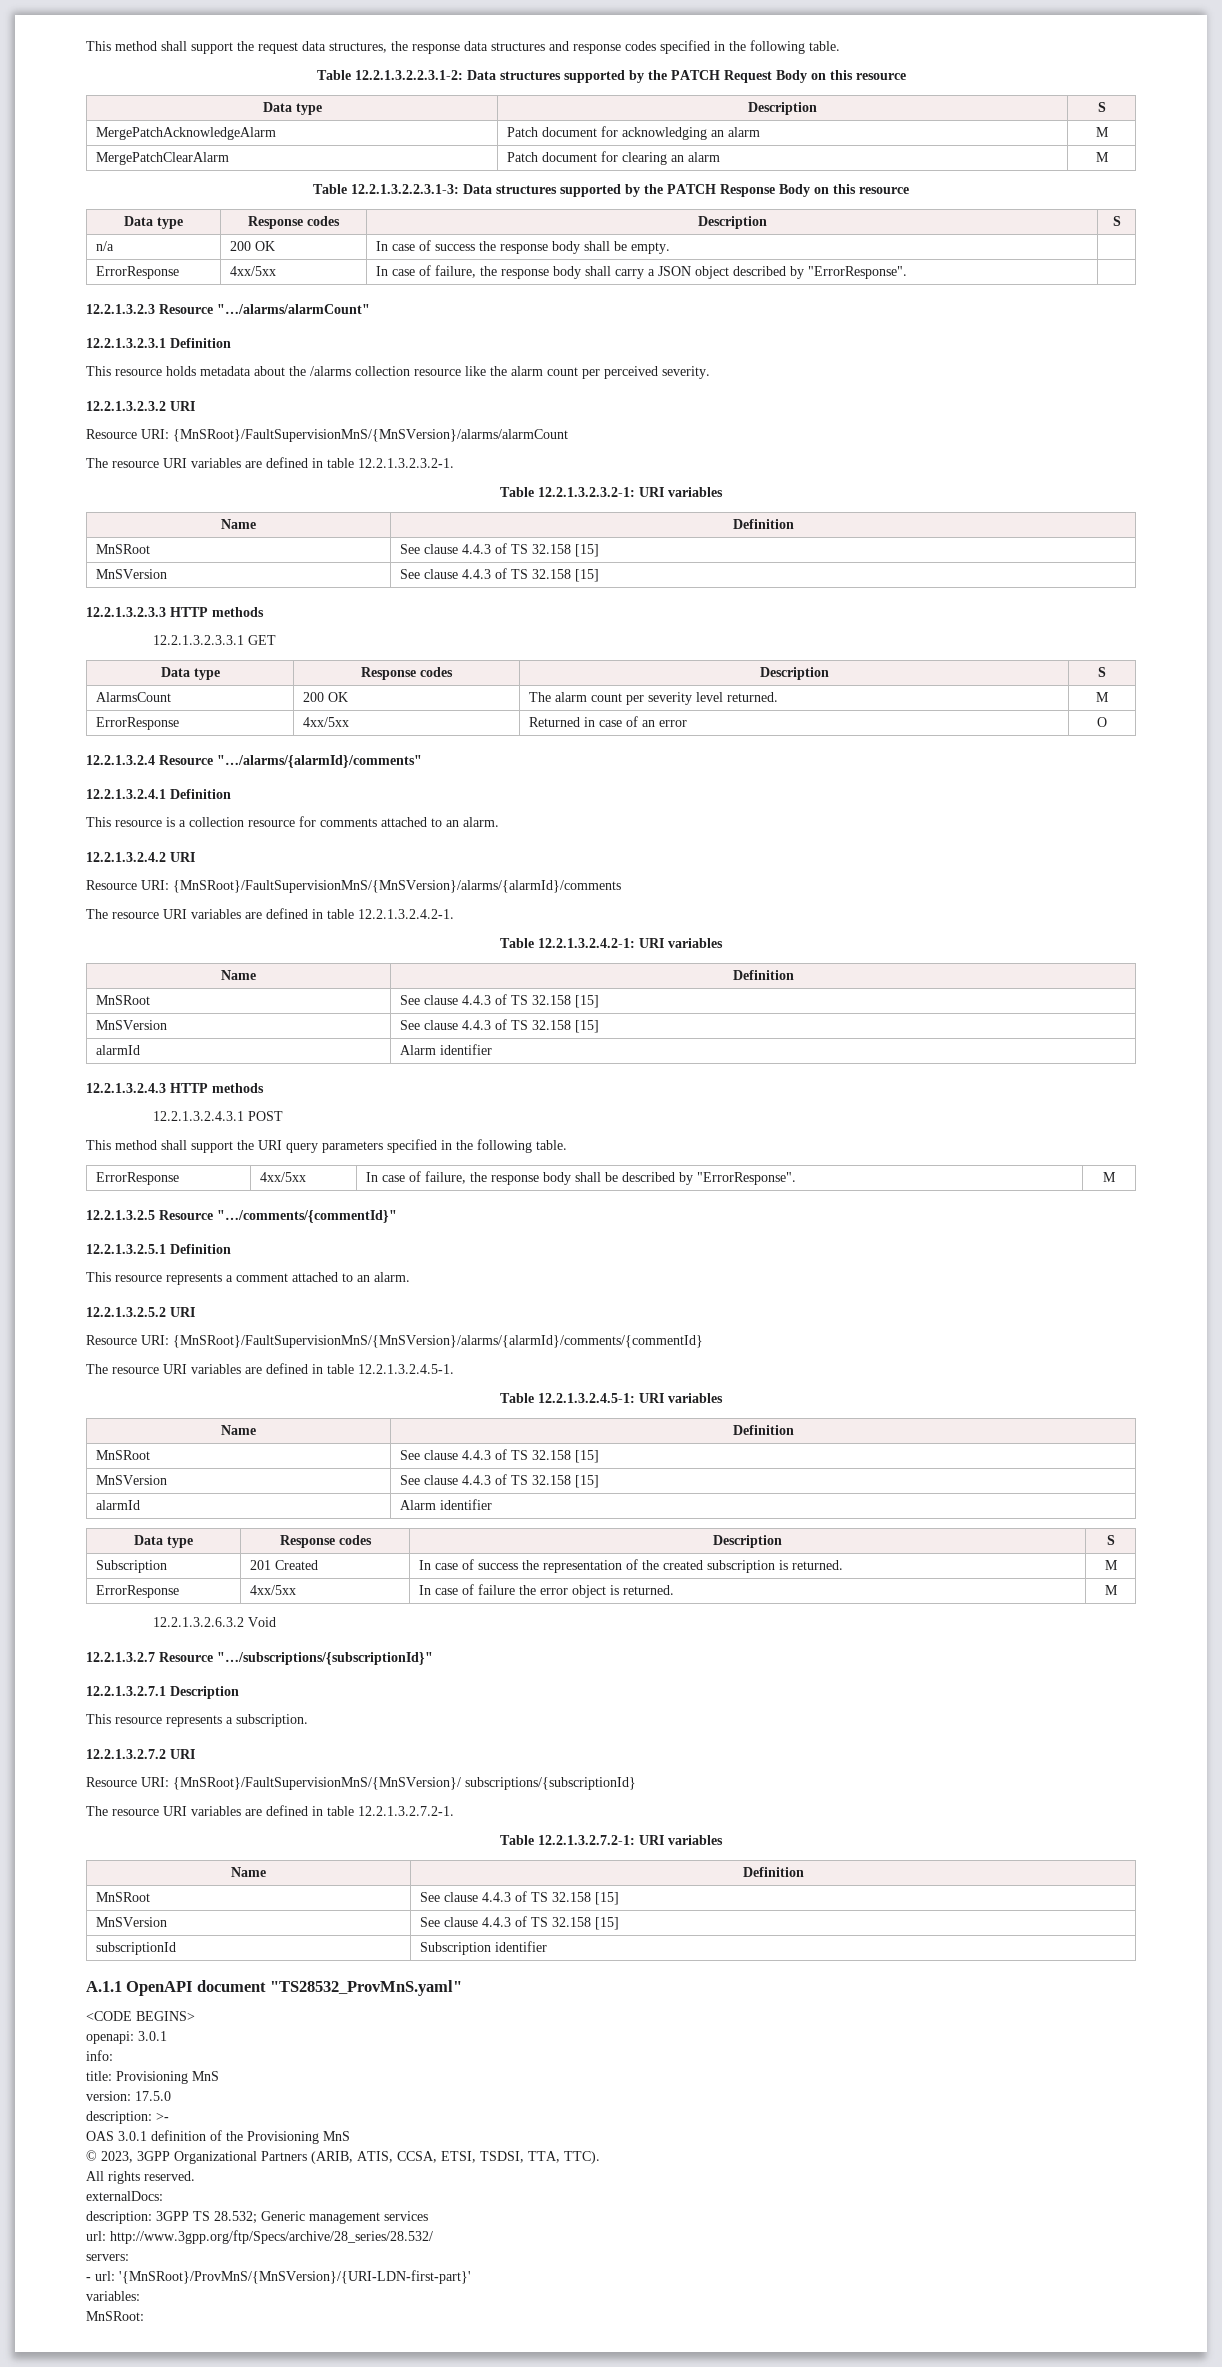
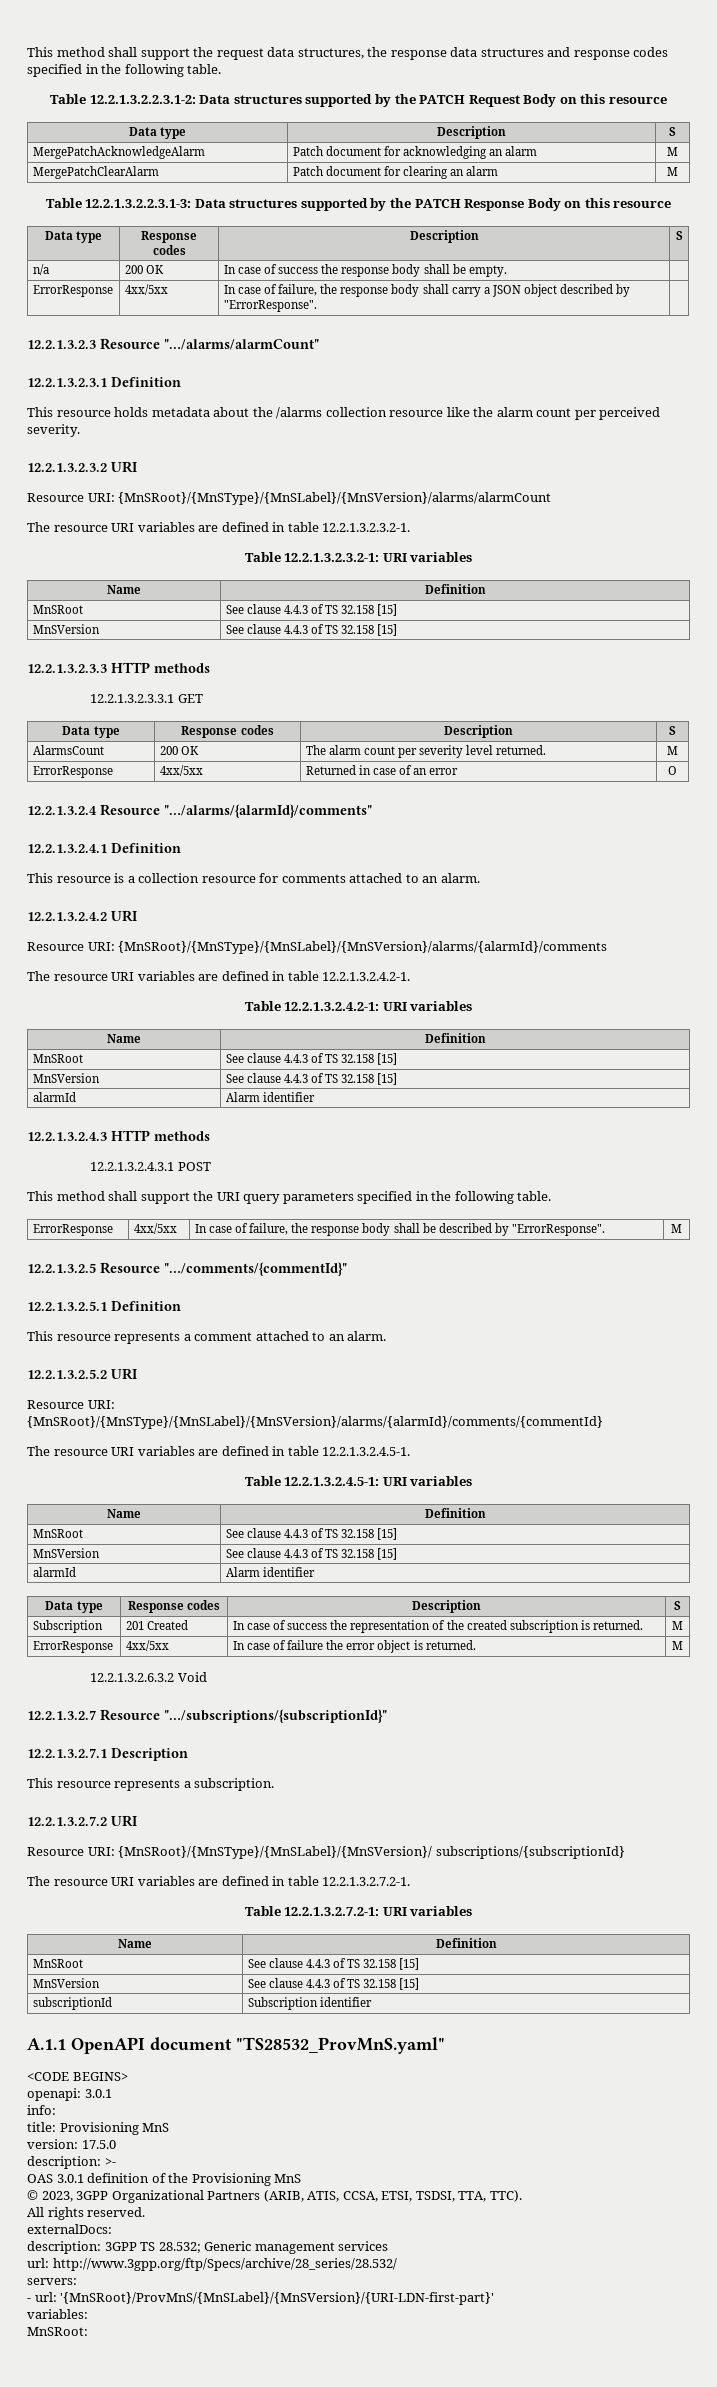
[173,429,568,442] {MnSRoot}/FaultSupervisionMnS/{MnSVersion}/alarms/alarmCount -> [118,492,552,505] {MnSRoot}/{MnSType}/{MnSLabel}/{MnSVersion}/alarms/alarmCount
[173,880,621,893] {MnSRoot}/FaultSupervisionMnS/{MnSVersion}/alarms/{alarmId}/comments -> [118,941,608,954] {MnSRoot}/{MnSType}/{MnSLabel}/{MnSVersion}/alarms/{alarmId}/comments
[173,1335,703,1348] {MnSRoot}/FaultSupervisionMnS/{MnSVersion}/alarms/{alarmId}/comments/{commentId} -> [27,1416,603,1429] {MnSRoot}/{MnSType}/{MnSLabel}/{MnSVersion}/alarms/{alarmId}/comments/{commentId}
[173,1777,461,1790] {MnSRoot}/FaultSupervisionMnS/{MnSVersion}/ -> [118,1846,433,1859] {MnSRoot}/{MnSType}/{MnSLabel}/{MnSVersion}/
[119,2270,471,2284] '{MnSRoot}/ProvMnS/{MnSVersion}/{URI-LDN-first-part}' -> [60,2292,495,2305] '{MnSRoot}/ProvMnS/{MnSLabel}/{MnSVersion}/{URI-LDN-first-part}'

